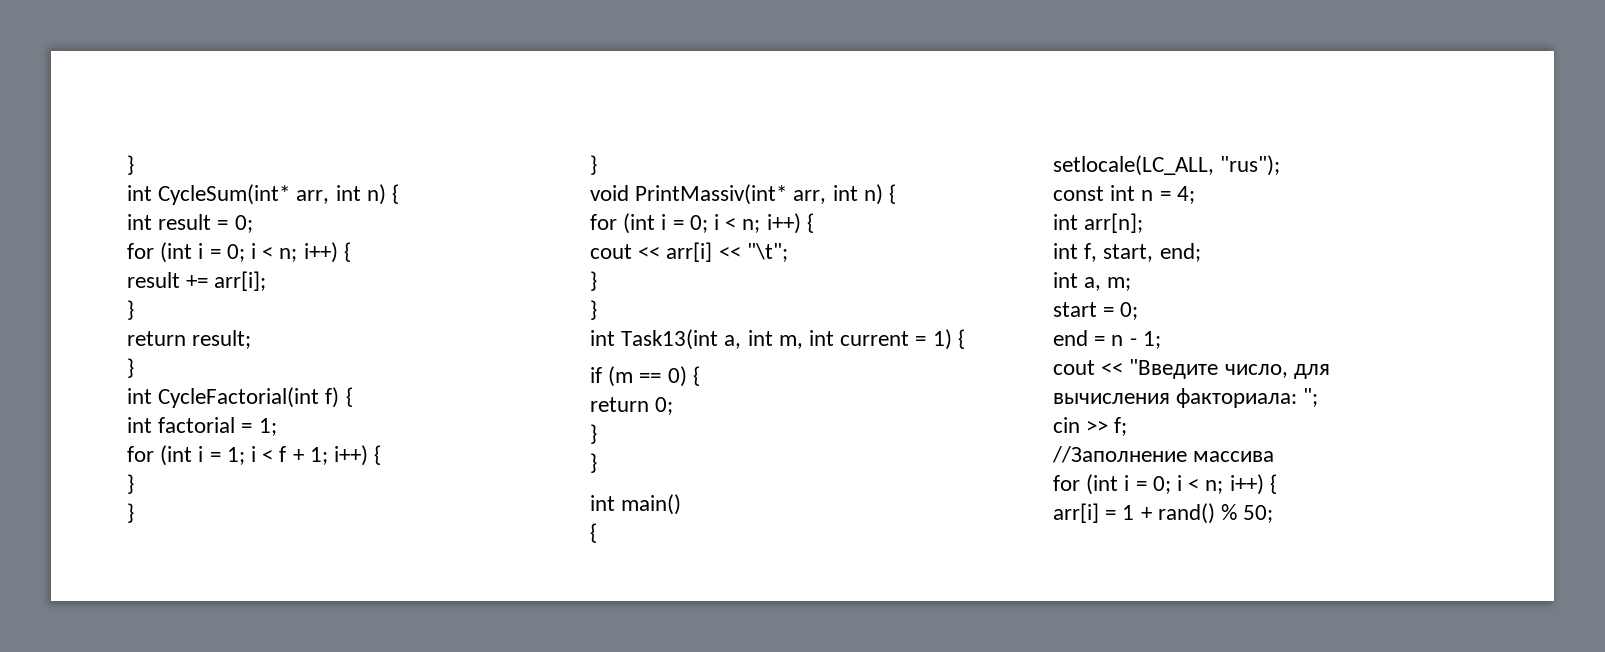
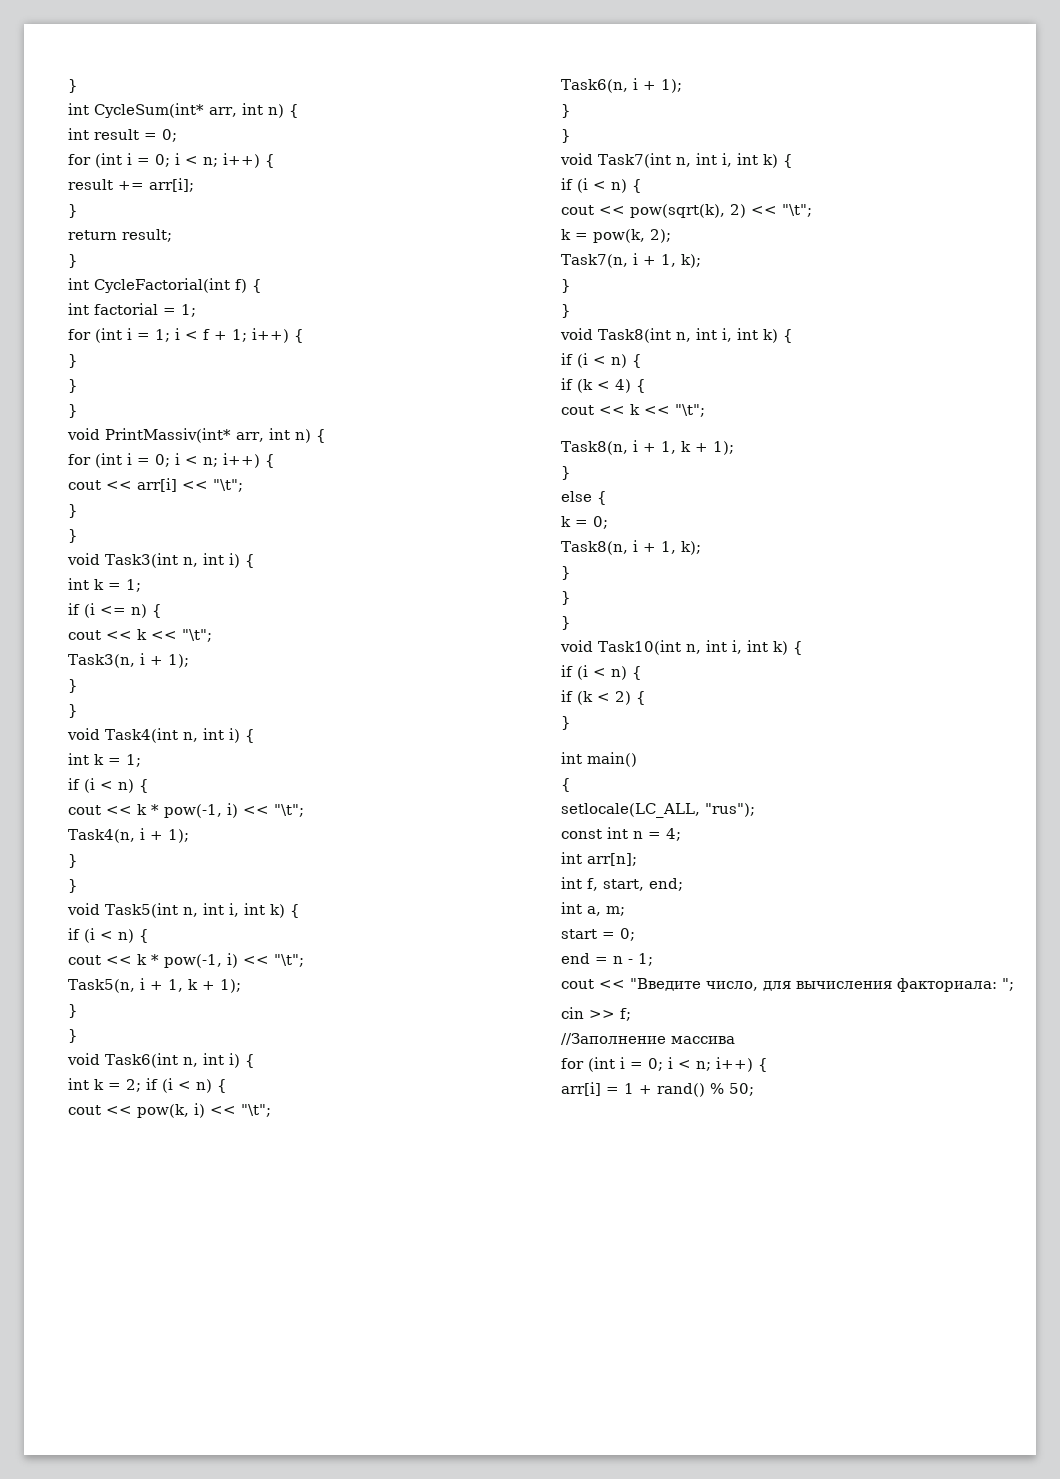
[590,329,965,350] [590,366,700,387] [590,397,674,415] [590,424,597,444] int Task13(int a, int m, int current = 1) { // if (m == 0) { // return 0; // } -> [67,553,255,568] [68,578,141,592] [68,603,162,618] [68,629,212,642] [68,653,189,668] [68,679,78,693] [68,704,78,718] [67,728,255,743] [68,753,141,767] [68,778,149,793] [68,803,304,818] [68,828,189,843] [68,854,78,868] [68,879,78,893] [67,903,300,918] [68,928,149,943] [68,953,304,968] [68,978,241,993] [68,1004,78,1018] [68,1029,78,1043] [67,1053,255,1068] [68,1078,227,1093] [68,1103,271,1118] [561,78,682,93] [561,104,571,118] [561,129,571,143] [560,153,793,168] [561,178,642,193] [561,204,812,218] [561,229,671,243] [561,253,701,268] [561,279,571,293] [561,304,571,318] [560,328,793,343] [561,353,642,368] [561,378,646,393] [561,404,705,417] [561,440,734,455] [561,466,571,480] [561,491,607,505] [561,516,608,529] [561,540,701,555] [561,566,571,580] [561,591,571,605] [561,616,571,630] [560,640,803,655] [561,665,642,680] [561,690,646,705] void Task3(int n, int i) { // int k = 1; // if (i <= n) { // cout << k << "\t"; // Task3(n, i + 1); // } // } // void Task4(int n, int i) { // int k = 1; // if (i < n) { // cout << k * pow(-1, i) << "\t"; // Task4(n, i + 1); // } // } // void Task5(int n, int i, int k) { // if (i < n) { // cout << k * pow(-1, i) << "\t"; // Task5(n, i + 1, k + 1); // } // } // void Task6(int n, int i) { // int k = 2; if (i < n) { // cout << pow(k, i) << "\t"; // Task6(n, i + 1); // } // } // void Task7(int n, int i, int k) { // if (i < n) { // cout << pow(sqrt(k), 2) << "\t"; // k = pow(k, 2); // Task7(n, i + 1, k); // } // } // void Task8(int n, int i, int k) { // if (i < n) { // if (k < 4) { // cout << k << "\t"; // Task8(n, i + 1, k + 1); // } // else { // k = 0; // Task8(n, i + 1, k); // } // } // } // void Task10(int n, int i, int k) { // if (i < n) { // if (k < 2) {

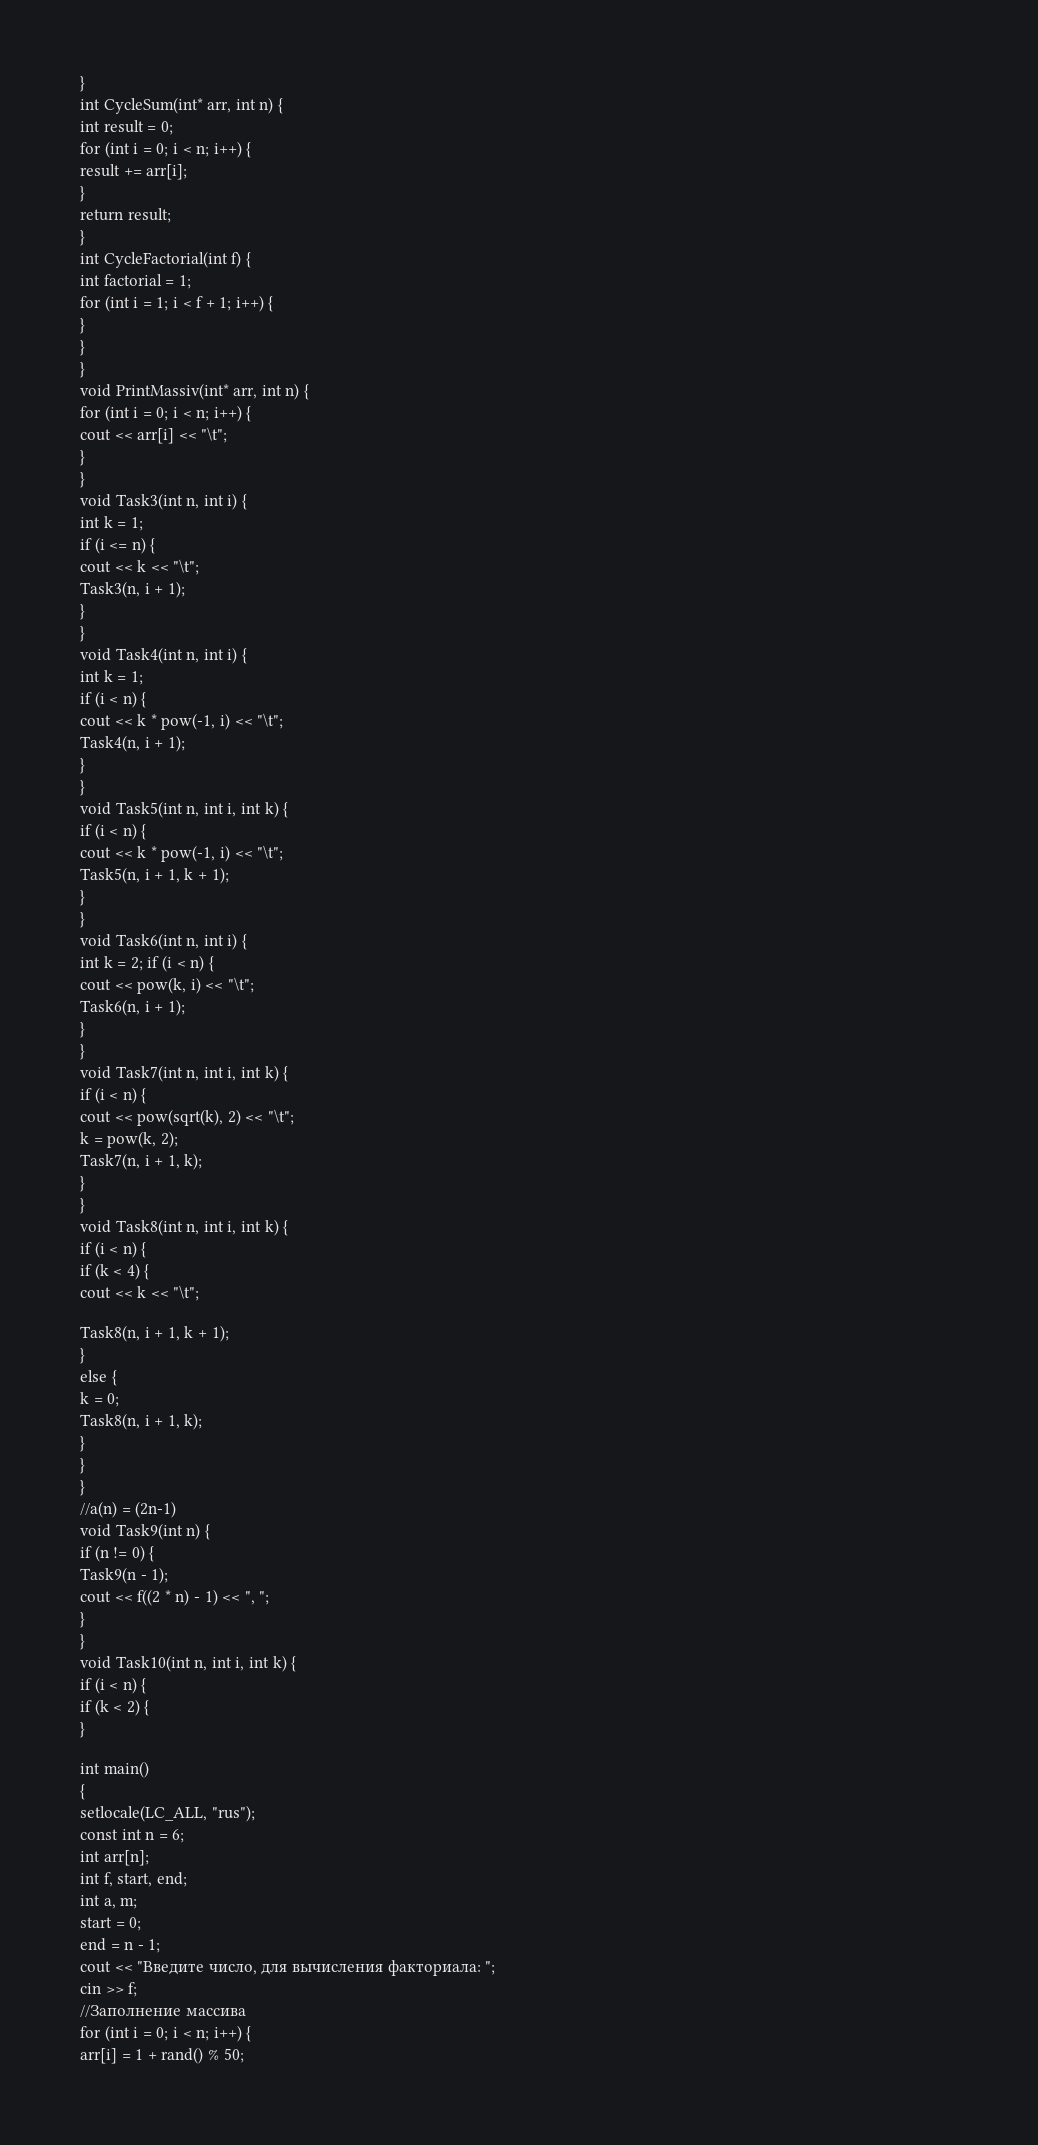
(571, 623) none -> [80,1501,177,1518] [80,1523,210,1540] [80,1545,155,1562] [80,1567,169,1584] [80,1589,270,1606] [80,1612,85,1628] [80,1634,85,1650] // //a(n) = (2n-1) // void Task9(int n) { // if (n != 0) { // Task9(n - 1); // cout << f((2 * n) - 1) << ", "; // } // }
[666,828,681,841] 4; -> [172,1829,185,1843] 6;

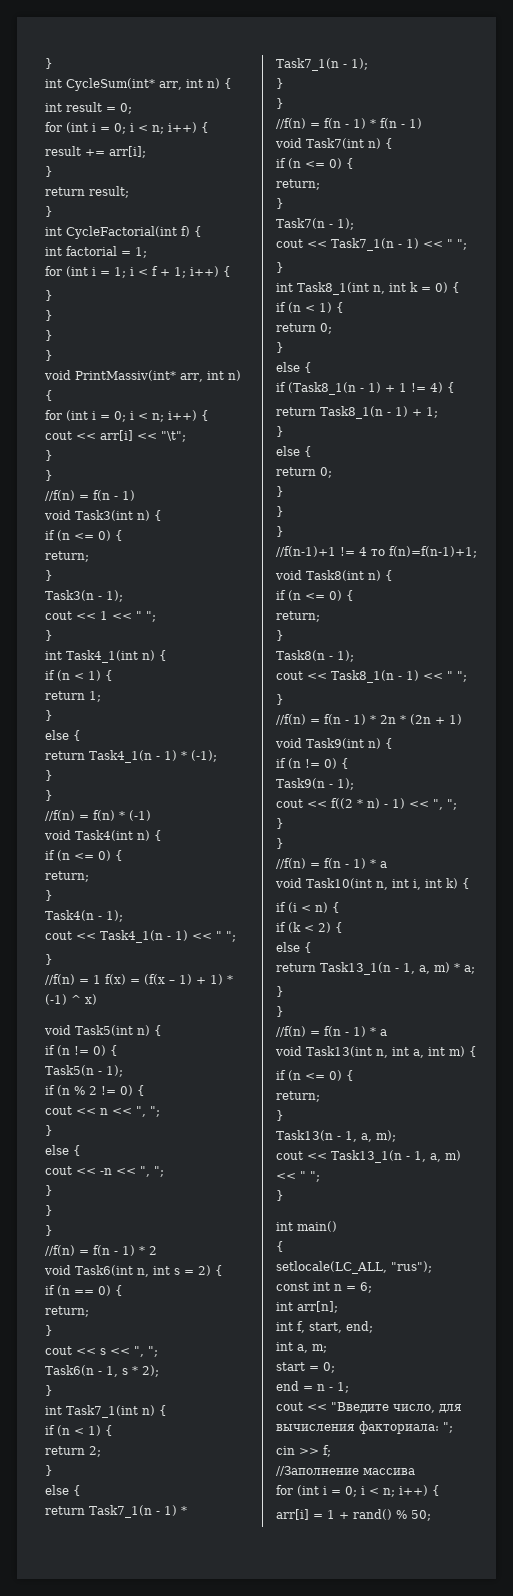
(85, 370) none -> [45,350,53,361] // }
[80,493,247,510] [80,516,143,531] [80,537,156,554] [80,559,200,575] [80,581,185,598] [80,604,85,620] [80,626,85,642] [80,647,247,664] [80,670,143,685] [80,691,147,708] [80,713,284,730] [80,735,185,752] [80,758,85,774] [80,780,85,796] [80,801,289,818] [80,823,147,840] [80,845,284,862] [80,867,229,884] [80,890,85,906] [80,912,85,928] [80,933,247,950] [80,955,214,972] [80,977,254,994] [80,999,185,1016] [80,1022,85,1038] [80,1044,85,1060] [80,1065,289,1082] [80,1087,147,1104] [80,1109,294,1126] [80,1131,178,1148] [80,1153,203,1170] [80,1176,85,1192] [80,1198,85,1214] [80,1219,289,1236] [80,1241,147,1258] [80,1263,150,1280] [80,1285,200,1301] [80,1325,229,1342] [80,1348,85,1364] [80,1370,117,1386] [80,1392,120,1407] [80,1413,203,1430] [80,1436,85,1452] [80,1458,85,1474] [80,1480,85,1496] [80,1501,177,1518] void Task3(int n, int i) { // int k = 1; // if (i <= n) { // cout << k << "\t"; // Task3(n, i + 1); // } // } // void Task4(int n, int i) { // int k = 1; // if (i < n) { // cout << k * pow(-1, i) << "\t"; // Task4(n, i + 1); // } // } // void Task5(int n, int i, int k) { // if (i < n) { // cout << k * pow(-1, i) << "\t"; // Task5(n, i + 1, k + 1); // } // } // void Task6(int n, int i) { // int k = 2; if (i < n) { // cout << pow(k, i) << "\t"; // Task6(n, i + 1); // } // } // void Task7(int n, int i, int k) { // if (i < n) { // cout << pow(sqrt(k), 2) << "\t"; // k = pow(k, 2); // Task7(n, i + 1, k); // } // } // void Task8(int n, int i, int k) { // if (i < n) { // if (k < 4) { // cout << k << "\t"; // Task8(n, i + 1, k + 1); // } // else { // k = 0; // Task8(n, i + 1, k); // } // } // } // //a(n) = (2n-1) -> [45,490,135,501] [44,510,162,521] [45,530,123,541] [45,551,89,562] [45,570,53,581] [45,590,123,602] [45,611,156,622] [45,630,53,641] [45,650,167,663] [45,670,113,681] [45,691,101,702] [45,710,53,721] [45,730,81,741] [45,750,217,763] [45,770,53,781] [45,790,53,801] [45,810,151,821] [44,830,162,841] [45,850,123,861] [45,871,89,882] [45,890,53,901] [45,910,123,922] [45,930,236,943] [45,954,53,965] [45,974,233,985] [45,994,97,1005] [44,1025,162,1036] [45,1045,118,1056] [45,1065,123,1077] [45,1085,145,1096] [45,1106,160,1117] [45,1125,53,1136] [45,1145,81,1156] [45,1166,164,1177] [45,1185,53,1196] [45,1205,53,1216] [45,1225,53,1236] [45,1245,157,1256] [44,1265,223,1277] [45,1285,123,1296] [45,1306,89,1317] [45,1325,53,1336] [45,1346,158,1357] [45,1365,159,1377] [45,1385,53,1396] [45,1405,167,1418] [45,1425,113,1436] [45,1446,101,1457] [45,1465,53,1476] [45,1485,81,1496] [45,1505,187,1518] [276,58,368,71] [276,78,284,89] [276,98,284,109] [276,118,422,129] [275,138,393,149] [276,158,354,169] [276,179,320,190] [276,198,284,209] [276,218,354,230] [276,238,467,251] [276,262,284,273] [276,282,460,295] [276,302,344,313] [276,323,332,334] [276,342,284,353] [276,362,312,373] [276,382,455,395] [276,406,438,419] [276,426,284,437] [276,446,312,457] [276,467,332,478] [276,486,284,497] [276,506,284,517] [276,526,284,537] [276,546,477,558] [275,570,393,581] [276,590,354,601] [276,611,320,622] [276,630,284,641] [276,650,354,662] [276,670,467,683] [276,694,284,705] [276,714,462,725] //f(n) = f(n - 1) // void Task3(int n) { // if (n <= 0) { // return; // } // Task3(n - 1); // cout << 1 << " "; // } // int Task4_1(int n) { // if (n < 1) { // return 1; // } // else { // return Task4_1(n - 1) * (-1); // } // } // //f(n) = f(n) * (-1) // void Task4(int n) { // if (n <= 0) { // return; // } // Task4(n - 1); // cout << Task4_1(n - 1) << " "; // } // //f(n) = 1 f(x) = (f(x – 1) + 1) * (-1) ^ x) // void Task5(int n) { // if (n != 0) { // Task5(n - 1); // if (n % 2 != 0) { // cout << n << ", "; // } // else { // cout << -n << ", "; // } // } // } // //f(n) = f(n - 1) * 2 // void Task6(int n, int s = 2) { // if (n == 0) { // return; // } // cout << s << ", "; // Task6(n - 1, s * 2); // } // int Task7_1(int n) { // if (n < 1) { // return 2; // } // else { // return Task7_1(n - 1) * Task7_1(n - 1); // } // } // //f(n) = f(n - 1) * f(n - 1) // void Task7(int n) { // if (n <= 0) { // return; // } // Task7(n - 1); // cout << Task7_1(n - 1) << " "; // } // int Task8_1(int n, int k = 0) { // if (n < 1) { // return 0; // } // else { // if (Task8_1(n - 1) + 1 != 4) { // return Task8_1(n - 1) + 1; // } // else { // return 0; // } // } // } // //f(n-1)+1 != 4 то f(n)=f(n-1)+1; // void Task8(int n) { // if (n <= 0) { // return; // } // Task8(n - 1); // cout << Task8_1(n - 1) << " "; // } // //f(n) = f(n - 1) * 2n * (2n + 1)
(85, 1642) none -> [276,858,387,869] // //f(n) = f(n - 1) * a
(150, 1708) none -> [276,942,312,953] [276,962,475,975] [276,986,284,997] [276,1006,284,1017] [276,1026,387,1037] [275,1046,477,1058] [276,1070,354,1081] [276,1091,320,1102] [276,1110,284,1121] [276,1130,396,1142] [276,1150,461,1163] [276,1171,320,1182] // else { // return Task13_1(n - 1, a, m) * a; // } // } // //f(n) = f(n - 1) * a // void Task13(int n, int a, int m) { // if (n <= 0) { // return; // } // Task13(n - 1, a, m); // cout << Task13_1(n - 1, a, m) << " ";

